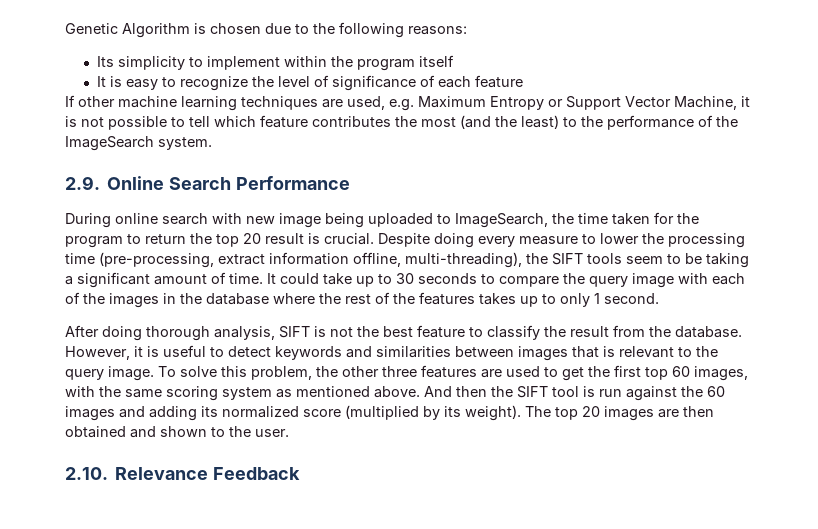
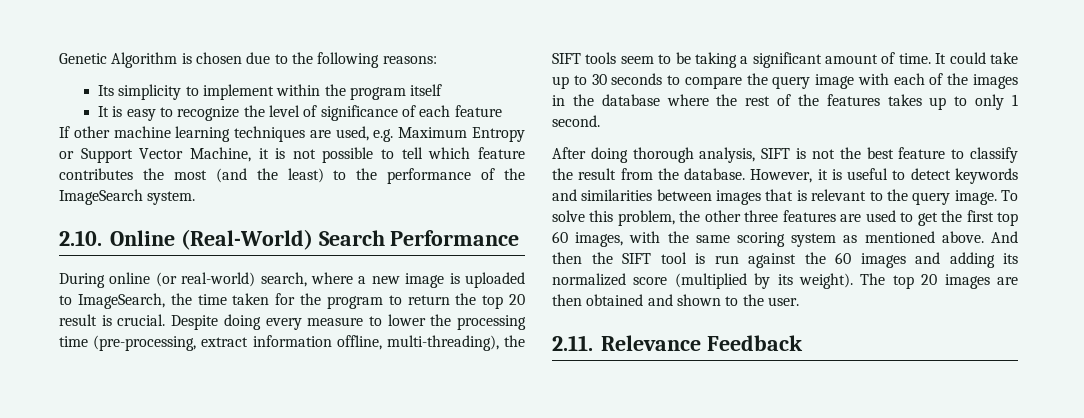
[65,176,165,190] 2.9. Online -> [59,229,313,250] 2.10. Online (Real-World)
[162,213,242,225] search with -> [155,272,367,287] (or real-world) search, where a
[325,213,364,228] being -> [449,273,460,284] is
[65,467,108,480] 2.10. -> [552,335,593,351] 2.11.

